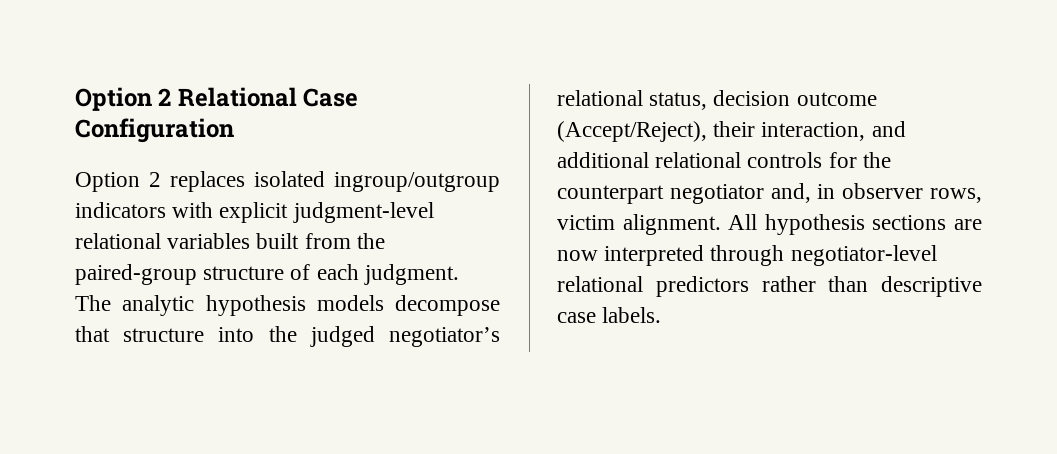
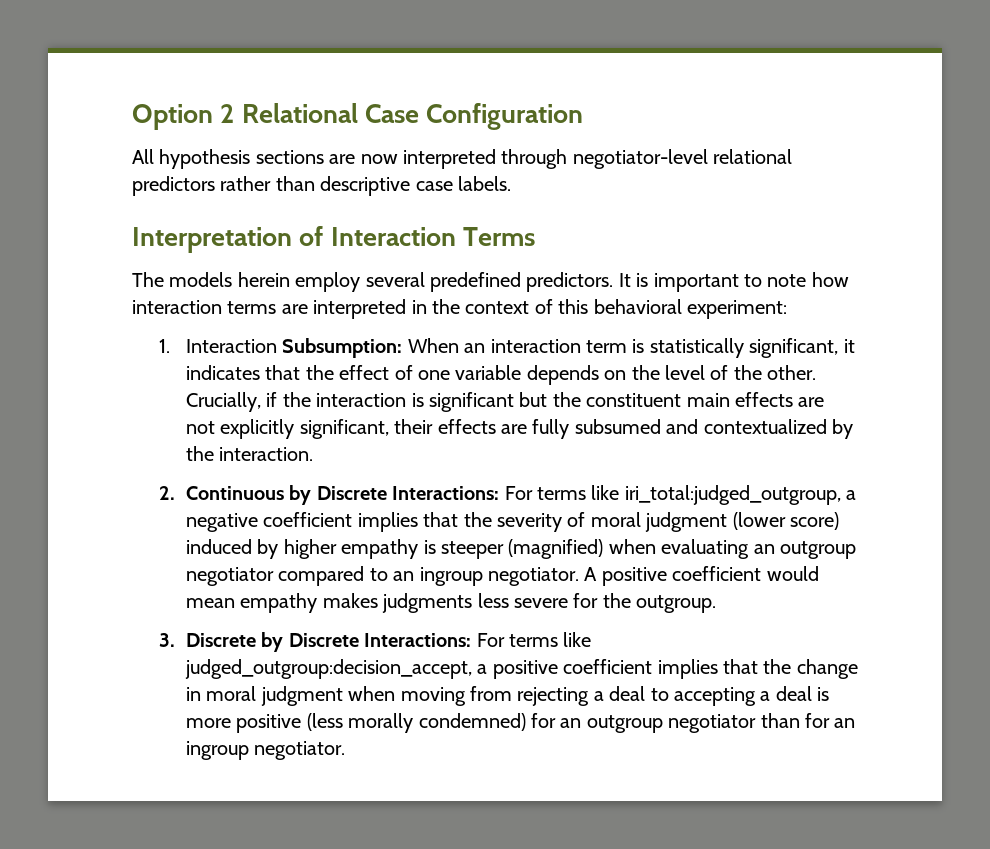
[75,171,500,192] [75,202,434,223] [75,233,385,249] [75,264,459,285] [75,295,500,316] [75,326,500,347] [557,90,877,110] [557,121,906,142] [557,152,891,168] [557,183,982,204] [557,214,721,235] Option 2 replaces isolated ingroup/outgroup indicators with explicit judgment-level relational variables built from the paired-group structure of each judgment. The analytic hypothesis models decompose that structure into the judged negotiator’s relational status, decision outcome (Accept/Reject), their interaction, and additional relational controls for the counterpart negotiator and, in observer rows, victim alignment. -> (584, 116) none
(662, 315) none -> [132,226,535,253] [132,272,849,292] [132,299,787,319] [159,338,855,358] [186,365,817,385] [186,392,825,412] [186,419,854,439] [186,446,314,461] [159,485,857,505] [186,512,840,532] [186,539,857,559] [186,566,819,586] [186,593,717,613] [159,632,592,652] [185,659,858,679] [186,686,830,706] [186,713,856,733] [186,741,346,760] // Interpretation of Interaction Terms // The models herein employ several predefined predictors. It is important to note how interaction terms are interpreted in the context of this behavioral experiment: // 1. Interaction Subsumption: When an interaction term is statistically significant, it indicates that the effect of one variable depends on the level of the other. Crucially, if the interaction is significant but the constituent main effects are not explicitly significant, their effects are fully subsumed and contextualized by the interaction. // 2. Continuous by Discrete Interactions: For terms like iri_total:judged_outgroup, a negative coefficient implies that the severity of moral judgment (lower score) induced by higher empathy is steeper (magnified) when evaluating an outgroup negotiator compared to an ingroup negotiator. A positive coefficient would mean empathy makes judgments less severe for the outgroup. // 3. Discrete by Discrete Interactions: For terms like judged_outgroup:decision_accept, a positive coefficient implies that the change in moral judgment when moving from rejecting a deal to accepting a deal is more positive (less morally condemned) for an outgroup negotiator than for an ingroup negotiator.

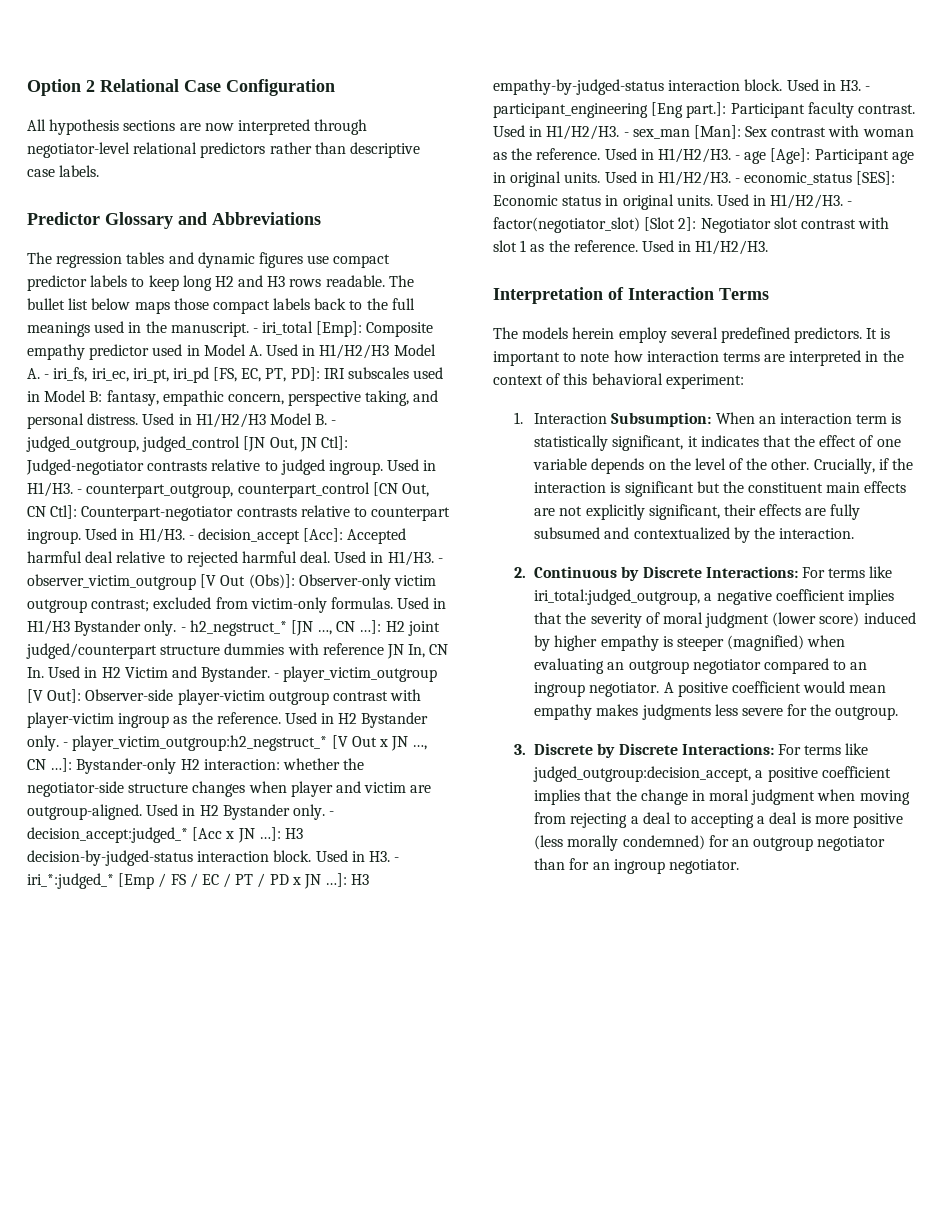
(511, 183) none -> [27,212,321,229] [27,252,391,268] [27,275,414,291] [27,298,415,314] [27,321,434,337] [27,344,436,360] [27,367,444,383] [27,390,439,406] [27,413,337,429] [26,436,348,452] [26,459,437,475] [27,482,429,498] [27,505,451,521] [27,528,407,544] [27,551,443,567] [27,574,436,590] [27,597,447,613] [27,620,440,636] [26,643,449,659] [27,666,438,682] [27,689,422,705] [27,712,429,728] [27,735,428,751] [27,758,365,774] [27,781,432,797] [27,804,335,820] [27,827,303,843] [27,850,400,866] [27,873,370,889] [493,79,871,95] [493,102,915,118] [493,125,914,140] [493,148,914,164] [493,171,896,187] [493,194,853,210] [493,217,890,233] [493,240,769,255] // Predictor Glossary and Abbreviations // The regression tables and dynamic figures use compact predictor labels to keep long H2 and H3 rows readable. The bullet list below maps those compact labels back to the full meanings used in the manuscript. - iri_total [Emp]: Composite empathy predictor used in Model A. Used in H1/H2/H3 Model A. - iri_fs, iri_ec, iri_pt, iri_pd [FS, EC, PT, PD]: IRI subscales used in Model B: fantasy, empathic concern, perspective taking, and personal distress. Used in H1/H2/H3 Model B. - judged_outgroup, judged_control [JN Out, JN Ctl]: Judged-negotiator contrasts relative to judged ingroup. Used in H1/H3. - counterpart_outgroup, counterpart_control [CN Out, CN Ctl]: Counterpart-negotiator contrasts relative to counterpart ingroup. Used in H1/H3. - decision_accept [Acc]: Accepted harmful deal relative to rejected harmful deal. Used in H1/H3. - observer_victim_outgroup [V Out (Obs)]: Observer-only victim outgroup contrast; excluded from victim-only formulas. Used in H1/H3 Bystander only. - h2_negstruct_* [JN …, CN …]: H2 joint judged/counterpart structure dummies with reference JN In, CN In. Used in H2 Victim and Bystander. - player_victim_outgroup [V Out]: Observer-side player-victim outgroup contrast with player-victim ingroup as the reference. Used in H2 Bystander only. - player_victim_outgroup:h2_negstruct_* [V Out x JN …, CN …]: Bystander-only H2 interaction: whether the negotiator-side structure changes when player and victim are outgroup-aligned. Used in H2 Bystander only. - decision_accept:judged_* [Acc x JN …]: H3 decision-by-judged-status interaction block. Used in H3. - iri_*:judged_* [Emp / FS / EC / PT / PD x JN …]: H3 empathy-by-judged-status interaction block. Used in H3. - participant_engineering [Eng part.]: Participant faculty contrast. Used in H1/H2/H3. - sex_man [Man]: Sex contrast with woman as the reference. Used in H1/H2/H3. - age [Age]: Participant age in original units. Used in H1/H2/H3. - economic_status [SES]: Economic status in original units. Used in H1/H2/H3. - factor(negotiator_slot) [Slot 2]: Negotiator slot contrast with slot 1 as the reference. Used in H1/H2/H3.

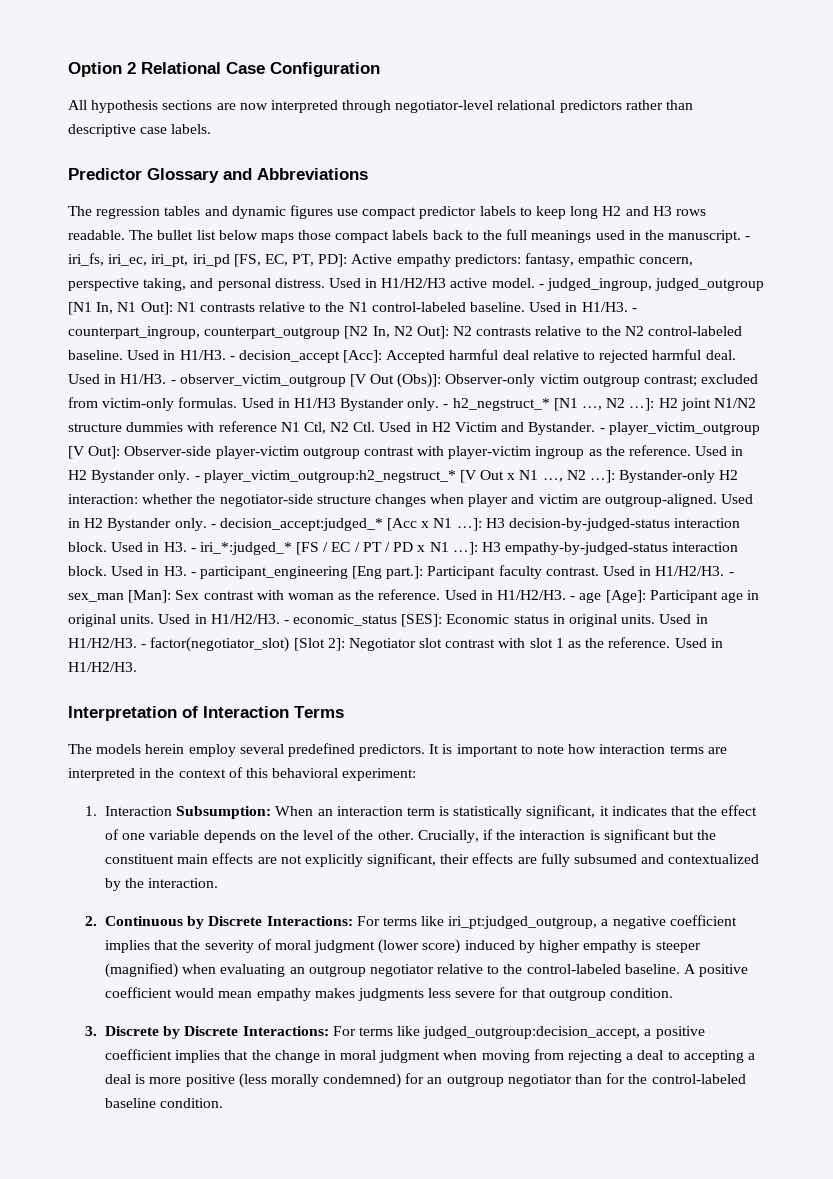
[262,321,434,337] [27,344,436,360] [27,368,50,379] iri_total [Emp]: Composite empathy predictor used in Model A. Used in H1/H2/H3 Model A. - -> (751, 238) none
[323,367,444,379] [27,390,103,402] IRI subscales used in Model B: -> [351,254,521,267] Active empathy predictors:
[269,413,337,425] [26,436,348,452] [26,459,437,475] [27,482,429,498] [27,505,451,521] [27,529,81,544] Model B. - judged_outgroup, judged_control [JN Out, JN Ctl]: Judged-negotiator contrasts relative to judged ingroup. Used in H1/H3. - counterpart_outgroup, counterpart_control [CN Out, CN Ctl]: Counterpart-negotiator contrasts relative to counterpart ingroup. -> [450,278,765,291] [68,302,637,315] [68,326,743,339] [68,350,123,360] active model. - judged_ingroup, judged_outgroup [N1 In, N1 Out]: N1 contrasts relative to the N1 control-labeled baseline. Used in H1/H3. - counterpart_ingroup, counterpart_outgroup [N2 In, N2 Out]: N2 contrasts relative to the N2 control-labeled baseline.
[290,620,356,636] [JN …, CN -> [553,398,626,411] [N1 …, N2
[26,643,157,659] judged/counterpart -> [713,398,756,408] N1/N2
[386,644,449,659] [27,667,44,678] JN In, CN In. -> [280,422,376,434] N1 Ctl, N2 Ctl.
[391,736,428,751] [27,759,46,770] JN …, CN -> [519,470,586,482] N1 …, N2
[237,828,255,843] JN -> [433,518,453,528] N1
[118,873,186,889] [Emp / FS -> [296,542,320,555] [FS
[304,874,322,889] JN -> [429,542,449,552] N1
[534,589,701,605] iri_total:judged_outgroup, -> [448,916,598,929] iri_pt:judged_outgroup,
[763,658,868,674] [534,682,660,697] compared to an ingroup negotiator. -> [437,964,680,974] relative to the control-labeled baseline.
[810,704,899,720] the outgroup. -> [521,988,674,1001] that outgroup condition.
[592,859,739,874] an ingroup negotiator. -> [628,1074,746,1084] [105,1098,224,1108] the control-labeled baseline condition.

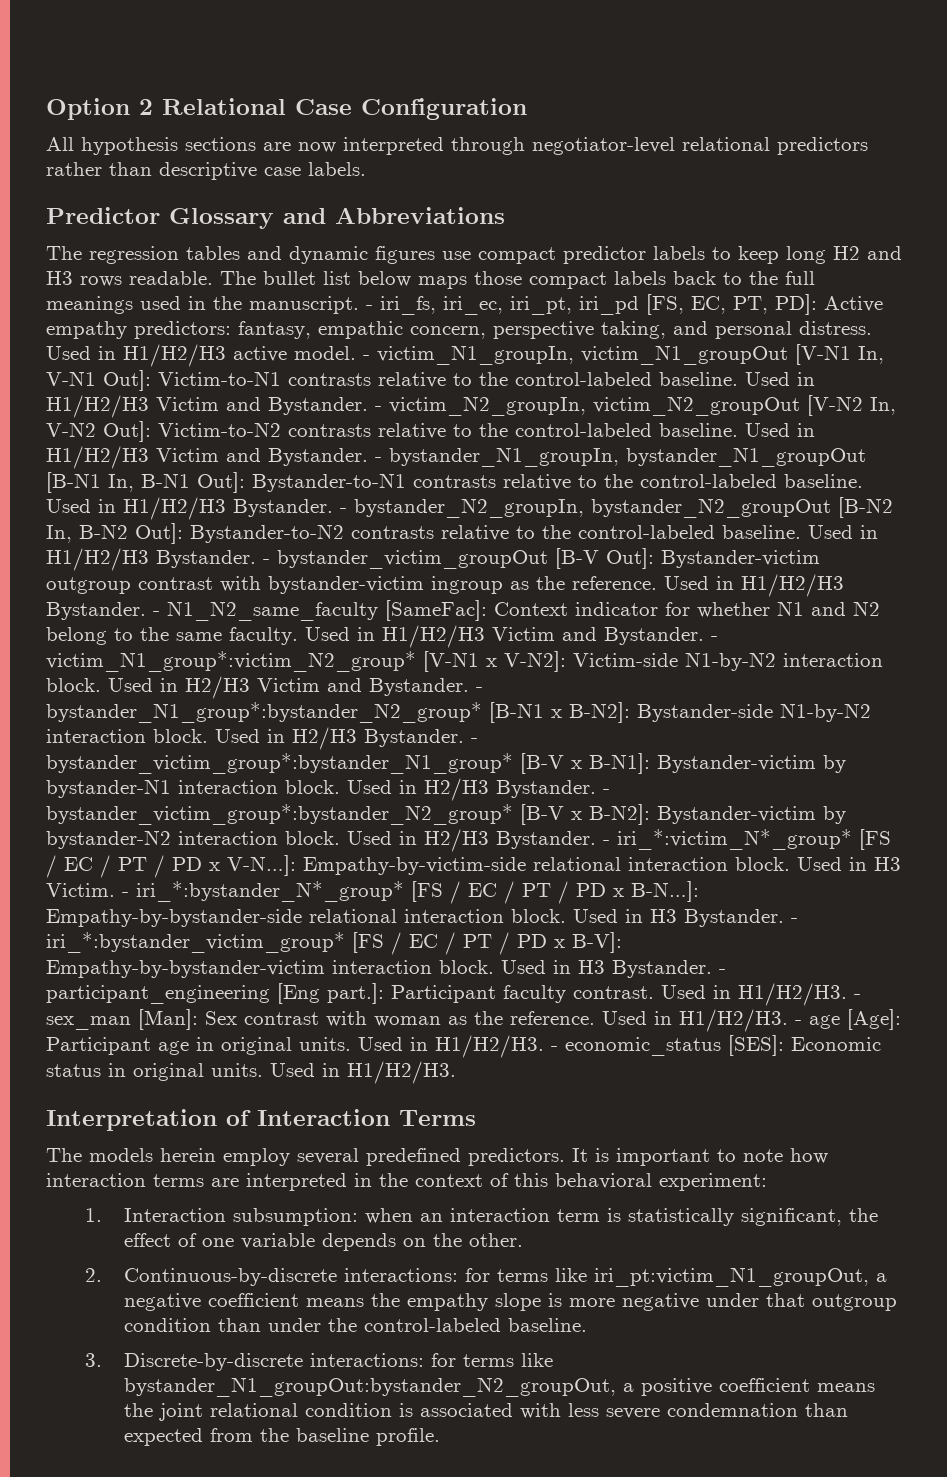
[547,278,765,291] [68,302,637,315] [68,326,743,339] [68,349,736,363] [68,373,759,388] [68,397,756,411] [68,421,760,435] [68,446,299,459] judged_ingroup, judged_outgroup [N1 In, N1 Out]: N1 contrasts relative to the N1 control-labeled baseline. Used in H1/H3. - counterpart_ingroup, counterpart_outgroup [N2 In, N2 Out]: N2 contrasts relative to the N2 control-labeled baseline. Used in H1/H3. - decision_accept [Acc]: Accepted harmful deal relative to rejected harmful deal. Used in H1/H3. - observer_victim_outgroup [V Out (Obs)]: Observer-only victim outgroup contrast; excluded from victim-only formulas. Used in H1/H3 Bystander only. - h2_negstruct_* [N1 …, N2 …]: H2 joint N1/N2 structure dummies with reference N1 Ctl, N2 Ctl. Used in H2 Victim and Bystander. - player_victim_outgroup [V Out]: Observer-side player-victim -> [377,344,884,365] [46,370,815,391] [46,395,896,418] [46,421,815,442] [46,446,866,469] [46,472,863,493] [46,497,893,520] [46,523,878,544] [46,548,820,571] victim_N1_groupIn, victim_N1_groupOut [V-N1 In, V-N1 Out]: Victim-to-N1 contrasts relative to the control-labeled baseline. Used in H1/H2/H3 Victim and Bystander. - victim_N2_groupIn, victim_N2_groupOut [V-N2 In, V-N2 Out]: Victim-to-N2 contrasts relative to the control-labeled baseline. Used in H1/H2/H3 Victim and Bystander. - bystander_N1_groupIn, bystander_N1_groupOut [B-N1 In, B-N1 Out]: Bystander-to-N1 contrasts relative to the control-labeled baseline. Used in H1/H2/H3 Bystander. - bystander_N2_groupIn, bystander_N2_groupOut [B-N2 In, B-N2 Out]: Bystander-to-N2 contrasts relative to the control-labeled baseline. Used in H1/H2/H3 Bystander. - bystander_victim_groupOut [B-V Out]: Bystander-victim
[448,446,532,459] player-victim -> [268,576,424,594] bystander-victim
[68,470,739,483] [68,494,754,507] [68,518,741,531] [68,542,739,555] [68,566,187,576] H2 Bystander only. - player_victim_outgroup:h2_negstruct_* [V Out x N1 …, N2 …]: Bystander-only H2 interaction: whether the negotiator-side structure changes when player and victim are outgroup-aligned. Used in H2 Bystander only. - decision_accept:judged_* [Acc x N1 …]: H3 decision-by-judged-status interaction block. Used in H3. - iri_*:judged_* [FS / EC / PT / PD x N1 …]: H3 empathy-by-judged-status interaction block. Used in H3. -> [741,574,844,597] [46,600,880,621] [46,625,718,648] [46,651,883,672] [46,676,483,699] [46,702,871,723] [46,727,478,750] [46,753,846,774] [46,778,610,801] [46,804,846,825] [46,829,891,852] [46,855,901,878] [46,881,699,904] [46,909,798,927] [46,932,622,955] [46,960,712,978] H1/H2/H3 Bystander. - N1_N2_same_faculty [SameFac]: Context indicator for whether N1 and N2 belong to the same faculty. Used in H1/H2/H3 Victim and Bystander. - victim_N1_group*:victim_N2_group* [V-N1 x V-N2]: Victim-side N1-by-N2 interaction block. Used in H2/H3 Victim and Bystander. - bystander_N1_group*:bystander_N2_group* [B-N1 x B-N2]: Bystander-side N1-by-N2 interaction block. Used in H2/H3 Bystander. - bystander_victim_group*:bystander_N1_group* [B-V x B-N1]: Bystander-victim by bystander-N1 interaction block. Used in H2/H3 Bystander. - bystander_victim_group*:bystander_N2_group* [B-V x B-N2]: Bystander-victim by bystander-N2 interaction block. Used in H2/H3 Bystander. - iri_*:victim_N*_group* [FS / EC / PT / PD x V-N…]: Empathy-by-victim-side relational interaction block. Used in H3 Victim. - iri_*:bystander_N*_group* [FS / EC / PT / PD x B-N…]: Empathy-by-bystander-side relational interaction block. Used in H3 Bystander. - iri_*:bystander_victim_group* [FS / EC / PT / PD x B-V]: Empathy-by-bystander-victim interaction block. Used in H3 Bystander.
[141,637,723,652] [68,662,137,672] - factor(negotiator_slot) [Slot 2]: Negotiator slot contrast with slot 1 as the reference. Used in H1/H2/H3. -> (456, 1072) none
[176,806,314,819] Subsumption: When -> [232,1208,413,1226] subsumption: when
[599,806,696,816] it indicates that -> (842, 1217) none
[303,829,717,843] [105,853,760,867] [105,878,219,891] [85,916,598,929] level of the other. Crucially, if the interaction is significant but the constituent main effects are not explicitly significant, their effects are fully subsumed and contextualized by the interaction. // 2. Continuous by Discrete Interactions: For terms like iri_pt:judged_outgroup, -> [468,1233,523,1247] [84,1267,869,1287] other. // 2. Continuous-by-discrete interactions: for terms like iri_pt:victim_N1_groupOut,
[105,939,701,954] [105,963,749,978] [105,987,674,1001] [85,1026,641,1039] implies that the severity of moral judgment (lower score) induced by higher empathy is steeper (magnified) when evaluating an outgroup negotiator relative to the control-labeled baseline. A positive coefficient would mean empathy makes judgments less severe for that outgroup condition. // 3. Discrete by Discrete Interactions: For terms like judged_outgroup:decision_accept, -> [305,1293,897,1311] [123,1318,587,1332] [84,1353,553,1371] [123,1377,616,1397] means the empathy slope is more negative under that outgroup condition than under the control-labeled baseline. // 3. Discrete-by-discrete interactions: for terms like bystander_N1_groupOut:bystander_N2_groupOut,
[175,1049,755,1063] [105,1073,746,1088] [105,1098,224,1108] implies that the change in moral judgment when moving from rejecting a deal to accepting a deal is more positive (less morally condemned) for an outgroup negotiator than for the control-labeled baseline condition. -> [816,1383,875,1392] [123,1403,848,1421] [123,1428,440,1446] means the joint relational condition is associated with less severe condemnation than expected from the baseline profile.

